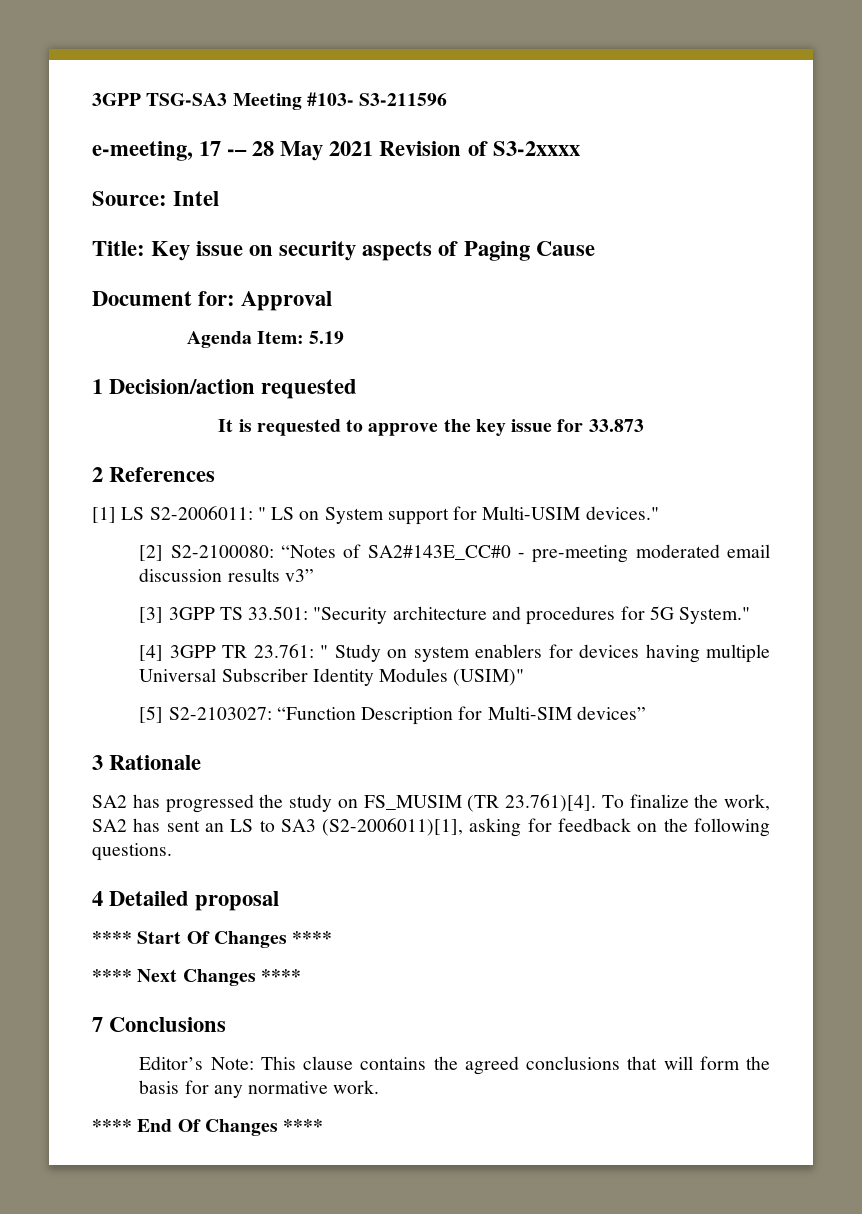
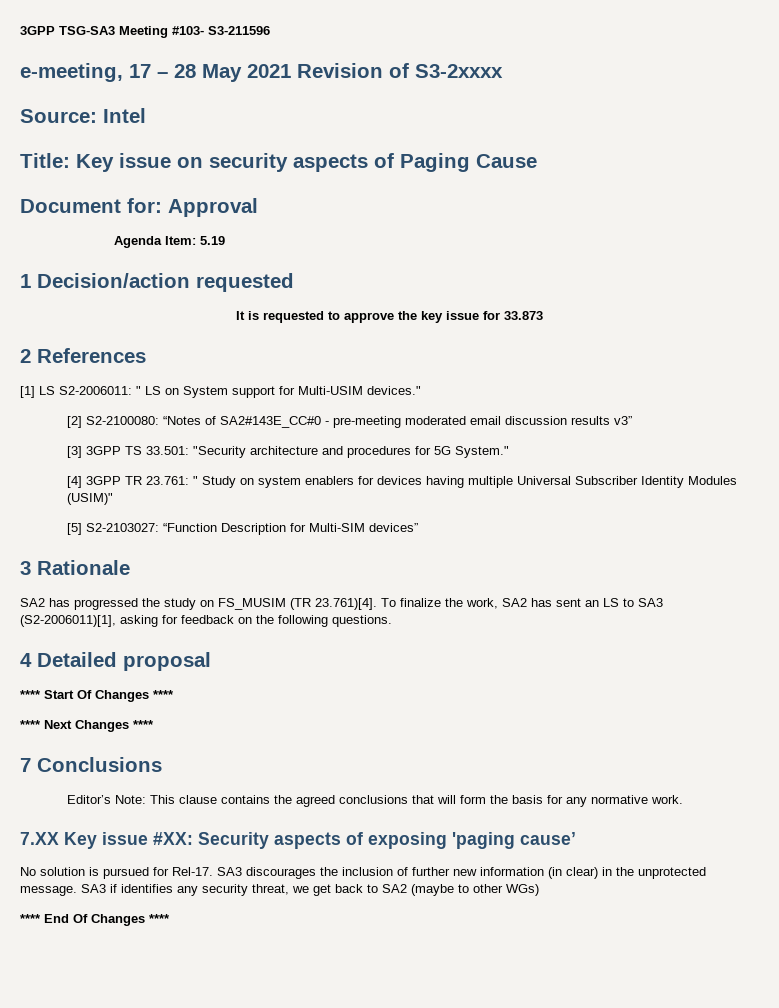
[227,149,248,156] -– -> [157,72,168,78] –
(380, 1087) none -> [20,832,576,849] [20,867,706,879] [20,884,539,896] // 7.XX Key issue #XX: Security aspects of exposing 'paging cause’ // No solution is pursued for Rel-17. SA3 discourages the inclusion of further new information (in clear) in the unprotected message. SA3 if identifies any security threat, we get back to SA2 (maybe to other WGs)

